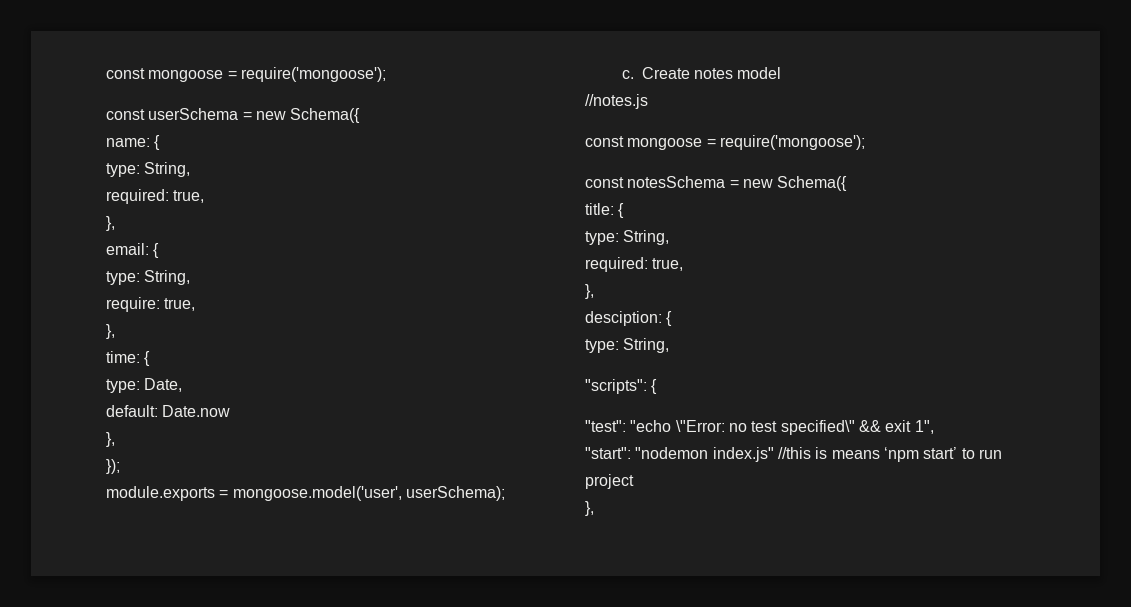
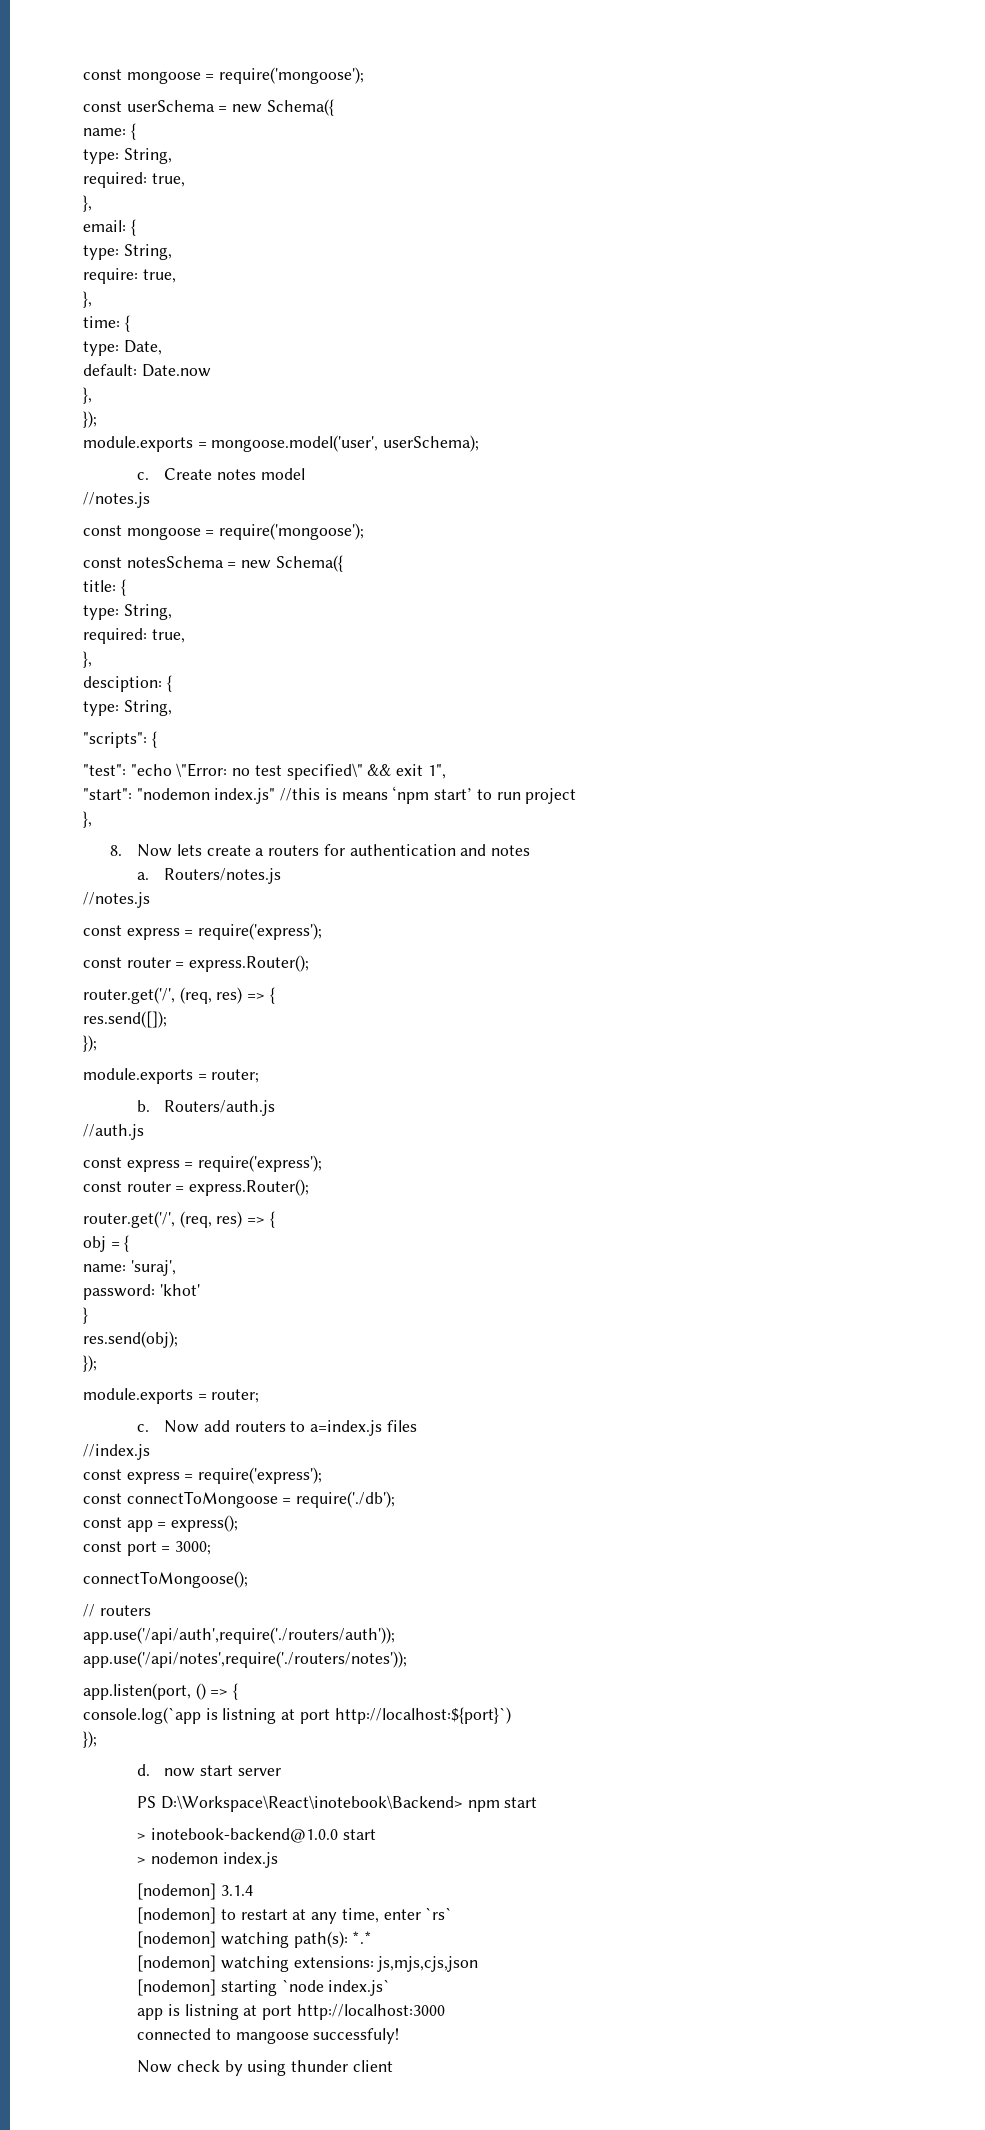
(594, 508) none -> [110,844,530,857] [137,868,282,884] [83,892,150,908] [83,923,323,940] [83,955,310,972] [83,987,275,1004] [83,1011,167,1028] [83,1035,97,1052] [83,1068,260,1084] [137,1100,276,1116] [83,1124,144,1140] [83,1155,323,1172] [83,1179,310,1196] [83,1211,275,1228] [83,1235,130,1252] [83,1260,176,1276] [83,1284,200,1300] [83,1307,88,1324] [83,1331,178,1348] [83,1355,97,1372] [83,1388,260,1404] [137,1420,417,1436] [83,1444,150,1460] [83,1467,323,1484] [83,1491,396,1508] [83,1515,239,1532] [83,1541,212,1556] [83,1571,248,1588] [83,1604,151,1617] [83,1627,395,1644] [83,1651,407,1668] [83,1683,239,1700] [83,1707,511,1724] [83,1731,97,1748] [137,1764,281,1777] [137,1795,538,1812] [137,1828,376,1843] [137,1852,278,1868] [137,1883,253,1900] [137,1907,453,1924] [137,1931,373,1948] [137,1955,479,1972] [137,1979,391,1996] [137,2004,445,2020] [137,2028,400,2044] [137,2060,393,2076] // 8. Now lets create a routers for authentication and notes // a. Routers/notes.js // //notes.js // const express = require('express'); // const router = express.Router(); // router.get('/', (req, res) => { // res.send([]); // }); // module.exports = router; // b. Routers/auth.js // //auth.js // const express = require('express'); // const router = express.Router(); // router.get('/', (req, res) => { // obj = { // name: 'suraj', // password: 'khot' // } // res.send(obj); // }); // module.exports = router; // c. Now add routers to a=index.js files // //index.js // const express = require('express'); // const connectToMongoose = require('./db'); // const app = express(); // const port = 3000; // connectToMongoose(); // // routers // app.use('/api/auth',require('./routers/auth')); // app.use('/api/notes',require('./routers/notes')); // app.listen(port, () => { // console.log(`app is listning at port http://localhost:${port}`) // }); // d. now start server // PS D:\Workspace\React\inotebook\Backend> npm start // > inotebook-backend@1.0.0 start // > nodemon index.js // [nodemon] 3.1.4 // [nodemon] to restart at any time, enter `rs` // [nodemon] watching path(s): *.* // [nodemon] watching extensions: js,mjs,cjs,json // [nodemon] starting `node index.js` // app is listning at port http://localhost:3000 // connected to mangoose successfuly! // Now check by using thunder client

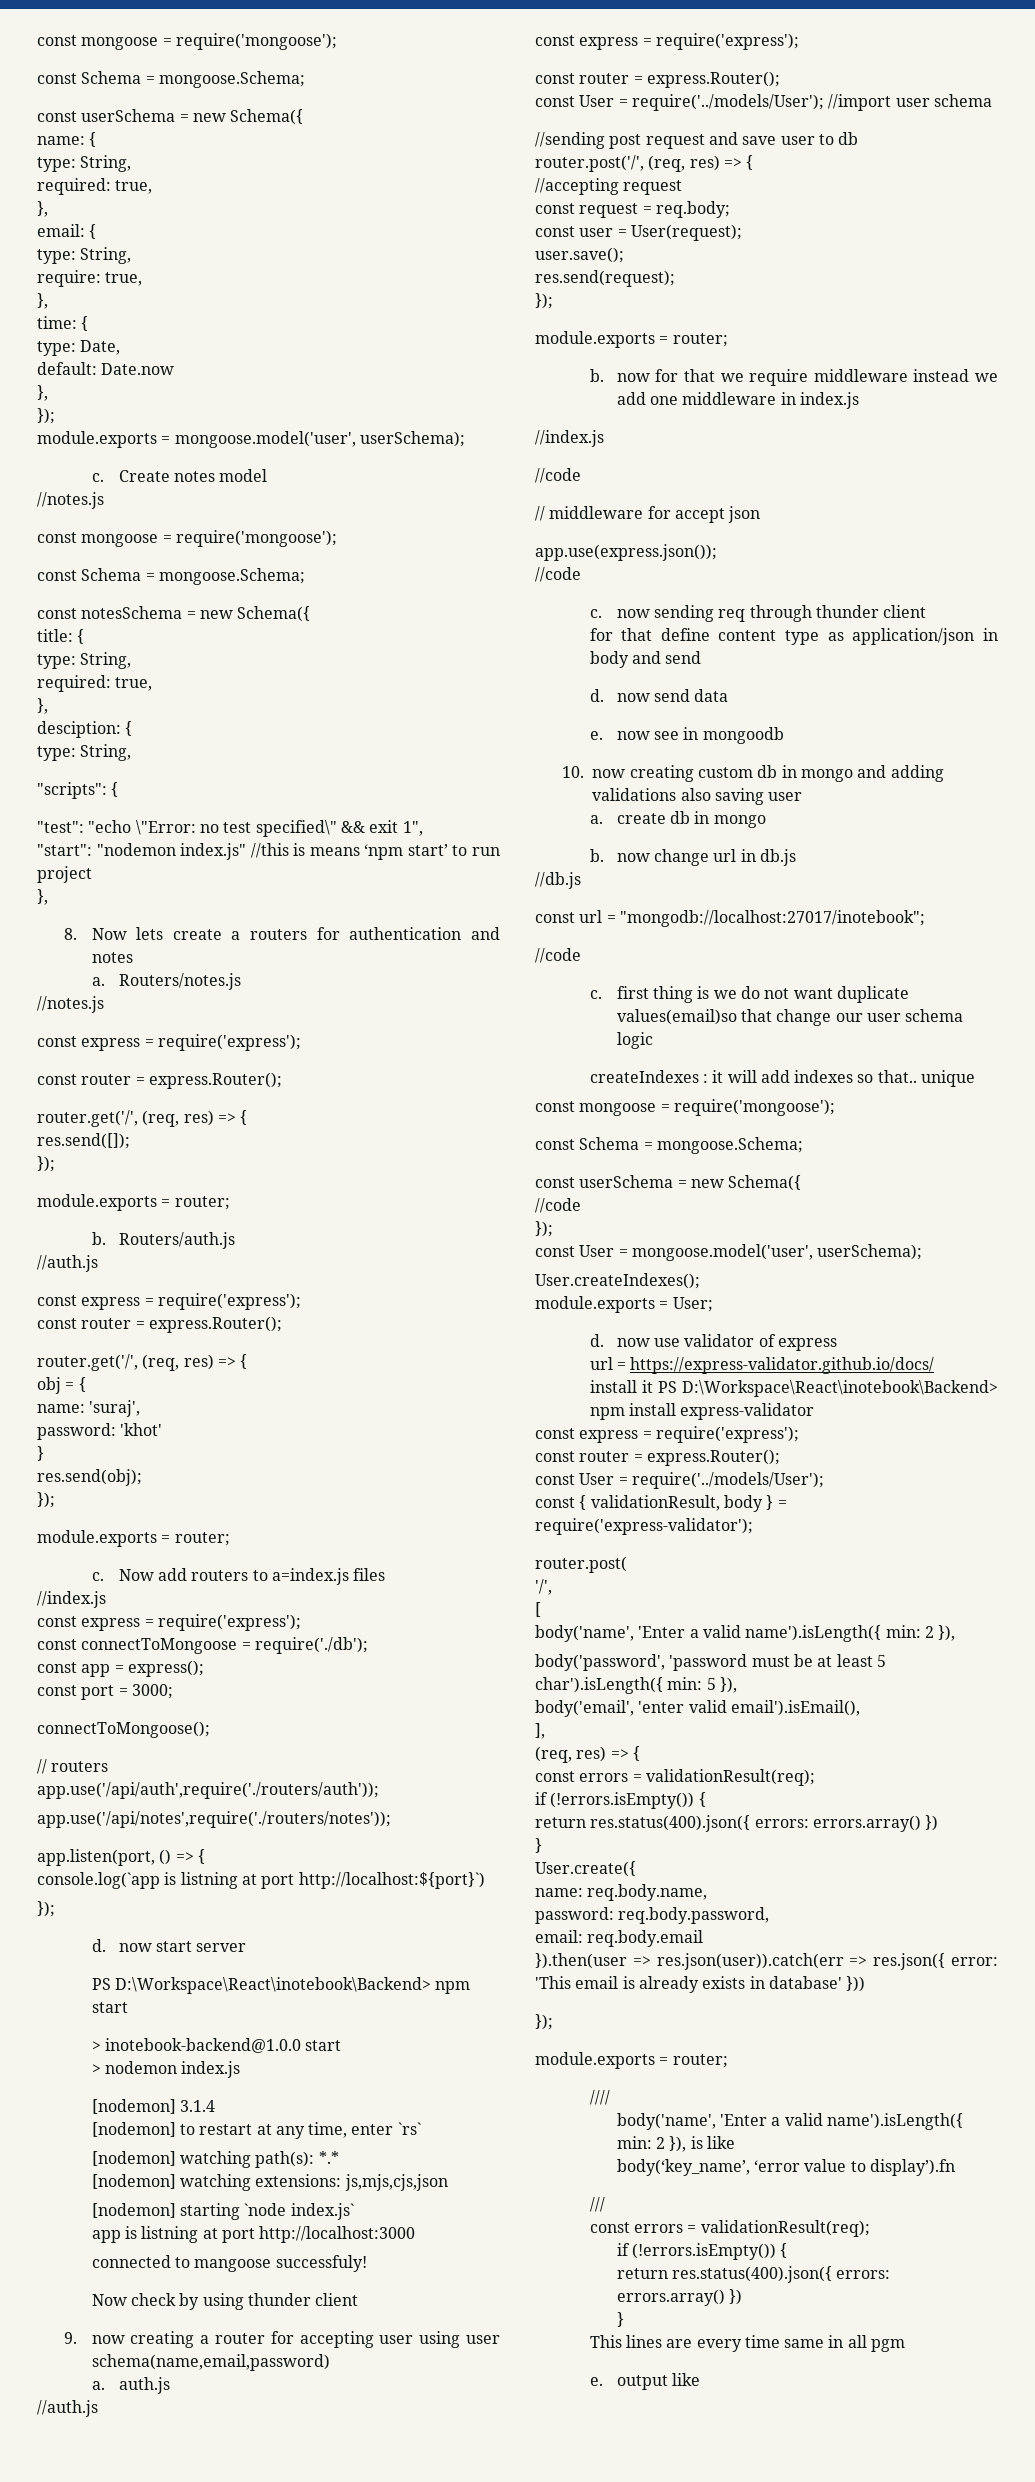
[83,67,365,84] const mongoose = require('mongoose'); -> [37,33,337,50] [37,71,305,88] const mongoose = require('mongoose'); // const Schema = mongoose.Schema;
(365, 531) none -> [37,568,305,585] // const Schema = mongoose.Schema;
(393, 2066) none -> [64,2331,501,2348] [91,2354,330,2371] [91,2377,170,2394] [37,2400,98,2417] [535,33,799,50] [535,71,780,88] [535,94,992,111] [535,132,859,149] [535,155,754,172] [535,178,683,195] [535,201,730,218] [535,224,742,241] [535,247,624,263] [535,270,675,287] [535,293,553,309] [535,331,728,348] [589,369,998,386] [616,392,860,409] [535,430,604,447] [535,468,581,483] [535,506,761,523] [535,544,717,561] [535,567,581,582] [589,605,927,622] [589,628,998,645] [589,651,702,668] [589,689,729,702] [589,727,784,744] [562,765,944,782] [592,788,803,805] [589,811,766,828] [589,849,797,866] [535,872,581,889] [535,910,925,927] [535,948,581,963] [589,986,910,1003] [616,1009,964,1026] [616,1032,653,1049] [589,1070,976,1087] [535,1099,835,1116] [535,1137,803,1154] [535,1175,802,1191] [535,1198,581,1213] [535,1221,553,1237] [535,1244,923,1261] [535,1273,700,1289] [535,1296,713,1313] [589,1334,838,1351] [589,1357,935,1374] [589,1380,998,1397] [589,1403,815,1420] [535,1426,799,1443] [535,1449,780,1466] [535,1472,824,1489] [535,1495,787,1512] [535,1518,753,1535] [535,1556,627,1573] [535,1579,552,1595] [535,1602,541,1617] [535,1625,956,1642] [535,1654,886,1671] [535,1677,737,1694] [535,1700,860,1717] [535,1723,545,1739] [535,1746,640,1763] [535,1769,815,1786] [535,1792,706,1809] [535,1815,939,1832] [535,1838,542,1853] [535,1861,636,1877] [535,1884,708,1901] [535,1907,770,1924] [535,1930,704,1947] [535,1953,998,1970] [535,1976,866,1993] [535,2014,553,2030] [535,2052,728,2069] [589,2090,610,2105] [616,2113,964,2130] [616,2136,736,2152] [616,2159,956,2176] [589,2197,605,2212] [589,2220,870,2237] [616,2243,788,2260] [616,2266,891,2283] [616,2289,743,2306] [616,2312,624,2327] [589,2335,906,2352] [589,2373,701,2390] // 9. now creating a router for accepting user using user schema(name,email,password) // a. auth.js // //auth.js // const express = require('express'); // const router = express.Router(); // const User = require('../models/User'); //import user schema // //sending post request and save user to db // router.post('/', (req, res) => { // //accepting request // const request = req.body; // const user = User(request); // user.save(); // res.send(request); // }); // module.exports = router; // b. now for that we require middleware instead we add one middleware in index.js // //index.js // //code // // middleware for accept json // app.use(express.json()); // //code // c. now sending req through thunder client // for that define content type as application/json in body and send // d. now send data // e. now see in mongoodb // 10. now creating custom db in mongo and adding validations also saving user // a. create db in mongo // b. now change url in db.js // //db.js // const url = "mongodb://localhost:27017/inotebook"; // //code // c. first thing is we do not want duplicate values(email)so that change our user schema logic // createIndexes : it will add indexes so that.. unique // const mongoose = require('mongoose'); // const Schema = mongoose.Schema; // const userSchema = new Schema({ // //code // }); // const User = mongoose.model('user', userSchema); // User.createIndexes(); // module.exports = User; // d. now use validator of express // url = https://express-validator.github.io/docs/ // install it PS D:\Workspace\React\inotebook\Backend> npm install express-validator // const express = require('express'); // const router = express.Router(); // const User = require('../models/User'); // const { validationResult, body } = require('express-validator'); // router.post( // '/', // [ // body('name', 'Enter a valid name').isLength({ min: 2 }), // body('password', 'password must be at least 5 char').isLength({ min: 5 }), // body('email', 'enter valid email').isEmail(), // ], // (req, res) => { // const errors = validationResult(req); // if (!errors.isEmpty()) { // return res.status(400).json({ errors: errors.array() }) // } // User.create({ // name: req.body.name, // password: req.body.password, // email: req.body.email // }).then(user => res.json(user)).catch(err => res.json({ error: 'This email is already exists in database' })) // }); // module.exports = router; // //// // body('name', 'Enter a valid name').isLength({ min: 2 }), is like // body(‘key_name’, ‘error value to display’).fn // /// // const errors = validationResult(req); // if (!errors.isEmpty()) { // return res.status(400).json({ errors: errors.array() }) // } // This lines are every time same in all pgm // e. output like

